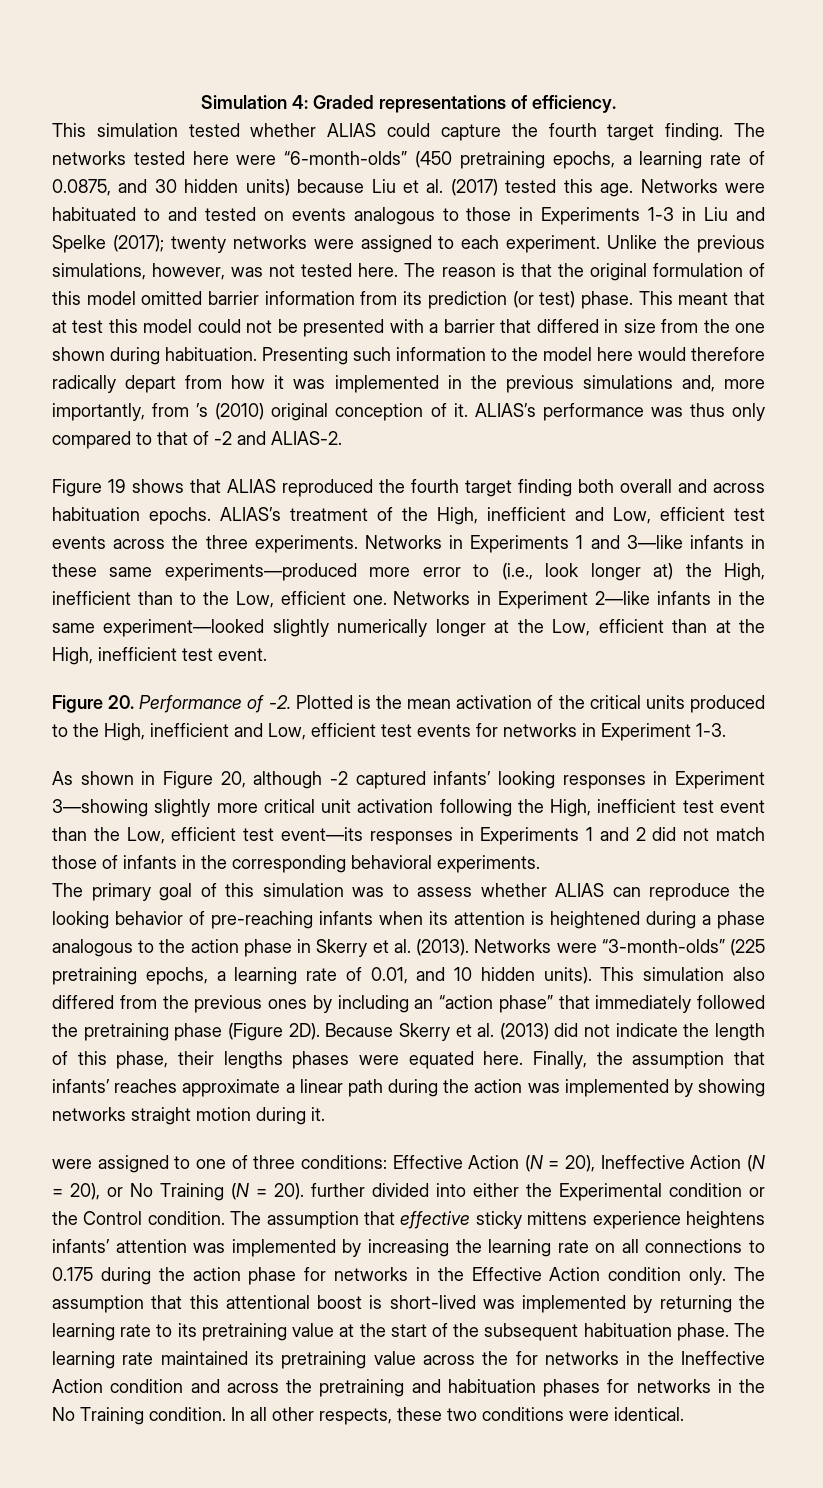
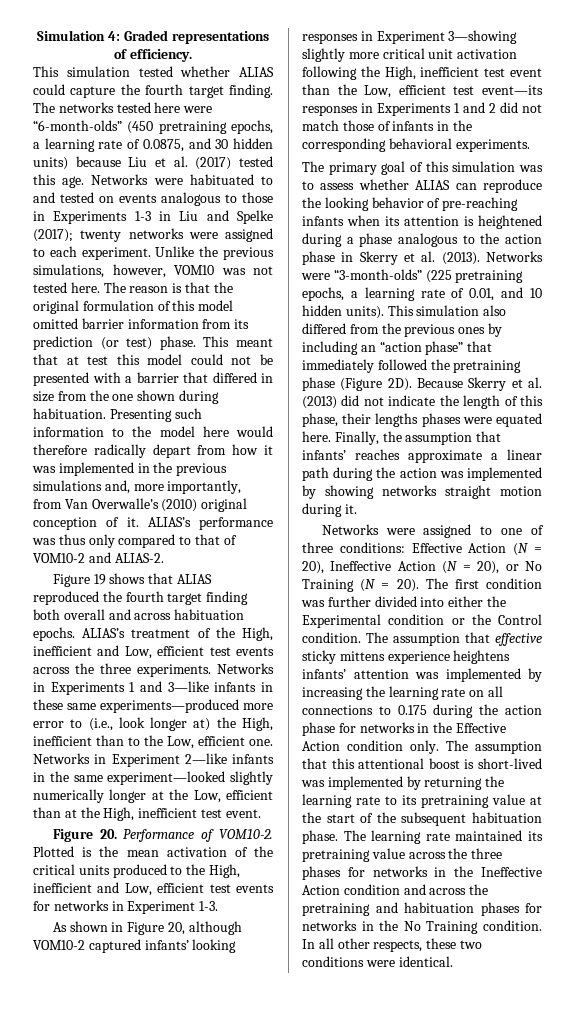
(226, 271) none -> [174,265,214,275] VOM10
[196,403,209,417] ’s -> [64,498,159,509] Van Overwalle’s
[214,431,232,445] -2 -> [33,553,85,563] VOM10-2
[268,695,291,709] -2. -> [219,829,273,839] VOM10-2.
[330,771,348,785] -2 -> [33,940,85,950] VOM10-2
(325, 1114) none -> [321,524,379,535] Networks
(304, 1191) none -> [425,578,542,589] [301,600,325,607] The first condition was
(509, 1358) none -> [471,848,503,859] [302,866,341,880] three phases

